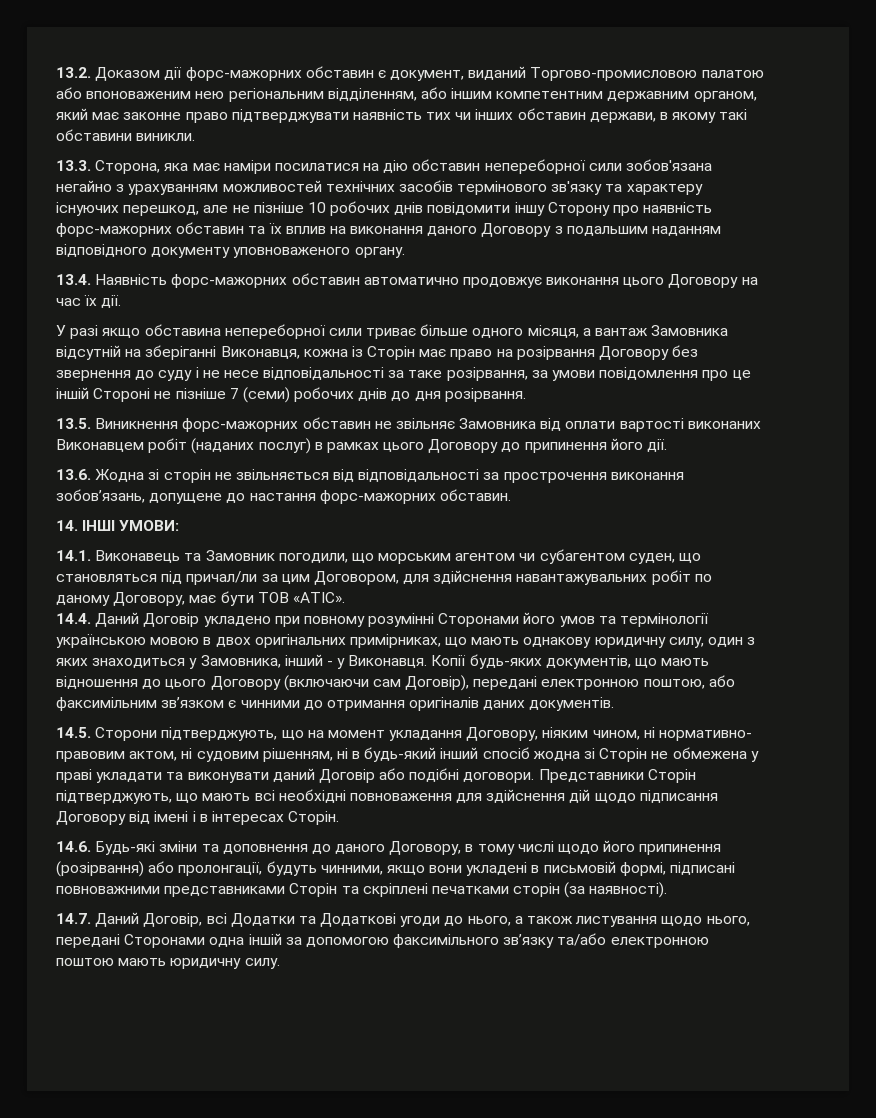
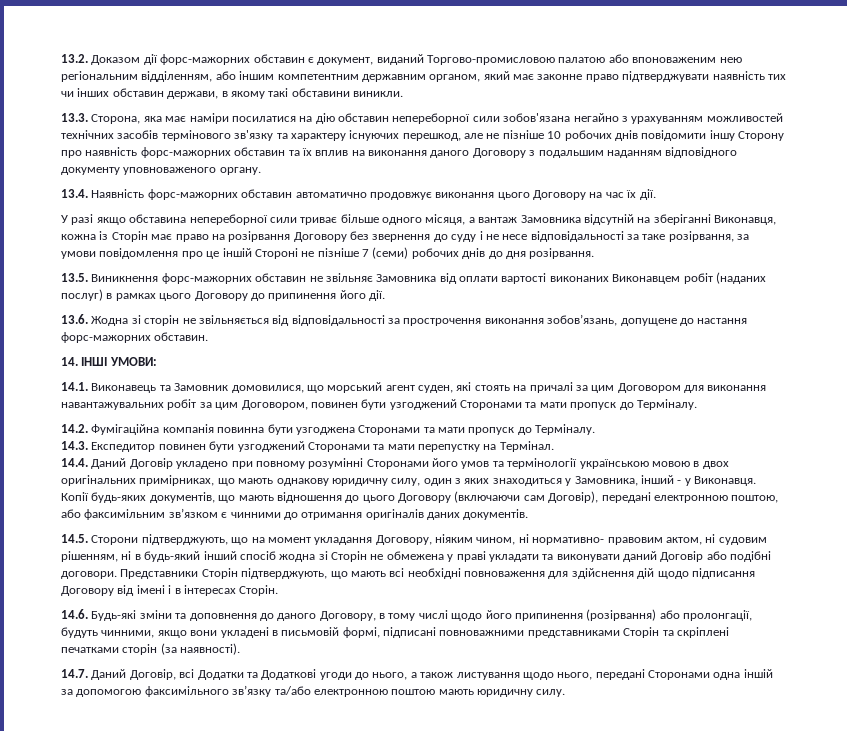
[278,549,702,564] [56,570,712,585] [56,591,345,606] погодили, що морським агентом чи субагентом суден, що становляться під причал/ли за цим Договором, для здійснення навантажувальних робіт по даному Договору, має бути ТОВ «АТІС». -> [231,382,767,393] [61,399,697,410] [61,424,596,435] [61,441,554,452] домовилися, що морський агент суден, які стоять на причалі за цим Договором для виконання навантажувальних робіт за цим Договором, повинен бути узгоджений Сторонами та мати пропуск до Терміналу. // 14.2. Фумігаційна компанія повинна бути узгоджена Сторонами та мати пропуск до Терміналу. // 14.3. Експедитор повинен бути узгоджений Сторонами та мати перепустку на Термінал.

